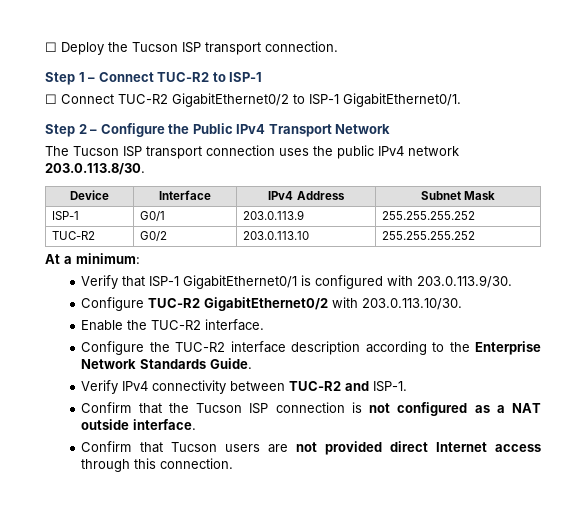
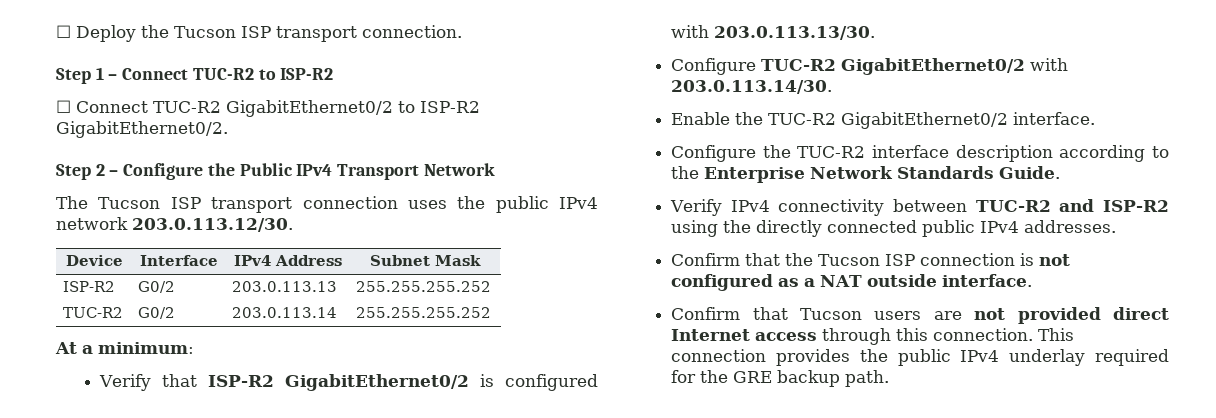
[229,72,263,82] ISP-1 -> [280,68,334,80] ISP-R2
[309,93,461,107] ISP-1 GigabitEthernet0/1. -> [420,101,480,113] [56,121,228,138] ISP-R2 GigabitEthernet0/2.
[45,163,145,175] 203.0.113.8/30. -> [132,218,293,232] 203.0.113.12/30.
[52,211,80,220] [140,211,166,222] [243,210,305,220] ISP-1 | G0/1 | 203.0.113.9 -> [63,281,116,292] [138,281,176,293] [232,281,338,292] ISP-R2 | G0/2 | 203.0.113.13
[243,231,310,240] 203.0.113.10 -> [232,307,338,318] 203.0.113.14
[149,275,298,289] ISP-1 GigabitEthernet0/1 -> [208,374,470,391] ISP-R2 GigabitEthernet0/2
[417,275,513,288] 203.0.113.9/30. -> [714,26,876,40] 203.0.113.13/30.
[362,298,463,310] 203.0.113.10/30. -> [671,80,833,94] 203.0.113.14/30.
(202, 325) none -> [841,112,1009,129] GigabitEthernet0/2
[373,381,408,392] ISP-1. -> [1103,200,1170,212] [671,220,1117,237] ISP-R2 using the directly connected public IPv4 addresses.
(234, 463) none -> [1038,328,1075,341] [671,349,1169,366] [671,370,890,387] This connection provides the public IPv4 underlay required for the GRE backup path.

